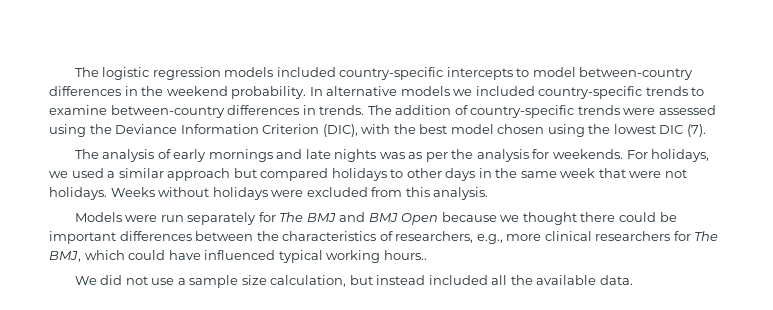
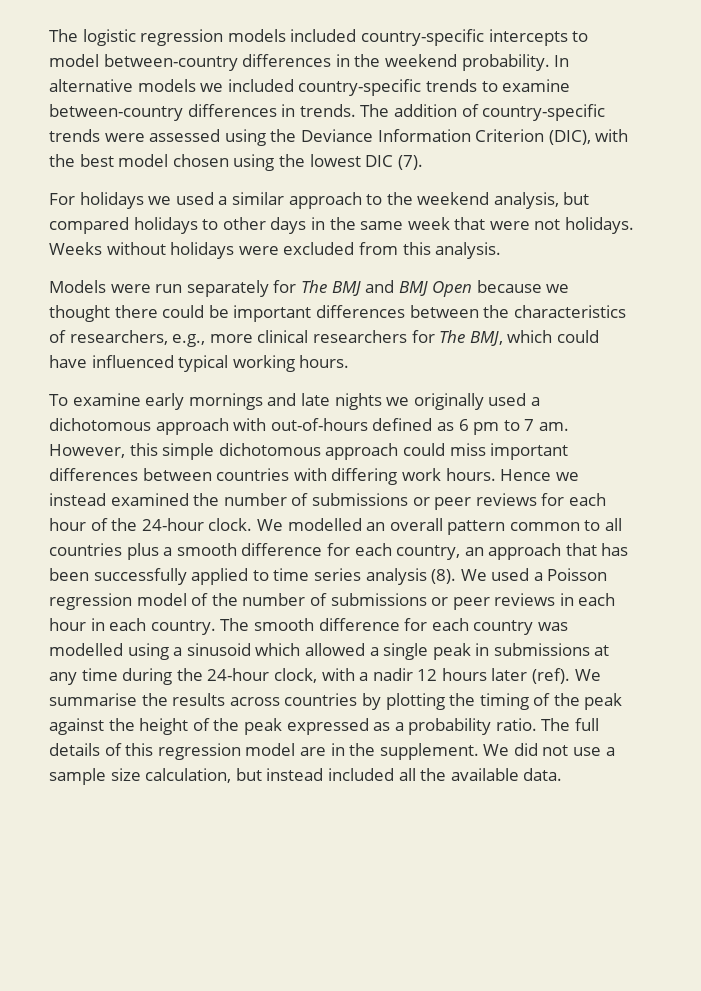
[74,149,710,162] The analysis of early mornings and late nights was as per the analysis for weekends. For holidays, -> [49,192,144,209] For holidays
(231, 174) none -> [366,192,559,209] to the weekend analysis,
[383,250,427,260] hours.. // -> [299,355,350,368] [49,393,540,410] [49,418,569,435] [49,443,569,460] [49,468,579,485] [49,493,606,510] [49,518,623,535] [49,543,629,560] [49,568,608,585] [49,593,616,610] [49,618,568,635] [49,643,610,660] [49,668,601,685] [49,693,623,710] [49,718,600,735] [49,743,479,760] hours. // To examine early mornings and late nights we originally used a dichotomous approach with out-of-hours defined as 6 pm to 7 am. However, this simple dichotomous approach could miss important differences between countries with differing work hours. Hence we instead examined the number of submissions or peer reviews for each hour of the 24-hour clock. We modelled an overall pattern common to all countries plus a smooth difference for each country, an approach that has been successfully applied to time series analysis (8). We used a Poisson regression model of the number of submissions or peer reviews in each hour in each country. The smooth difference for each country was modelled using a sinusoid which allowed a single peak in submissions at any time during the 24-hour clock, with a nadir 12 hours later (ref). We summarise the results across countries by plotting the timing of the peak against the height of the peak expressed as a probability ratio. The full details of this regression model are in the supplement.

